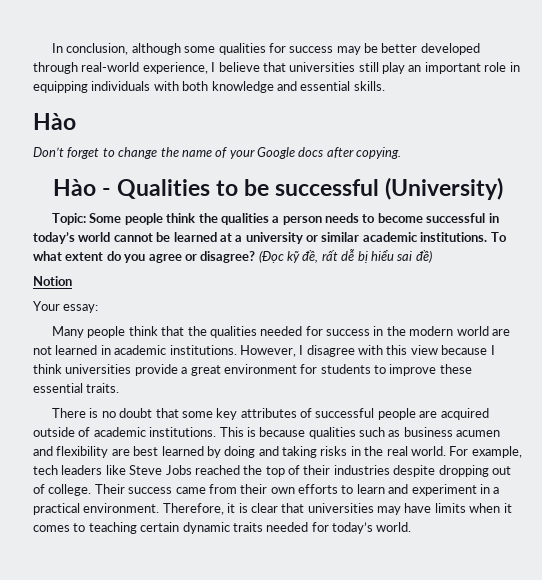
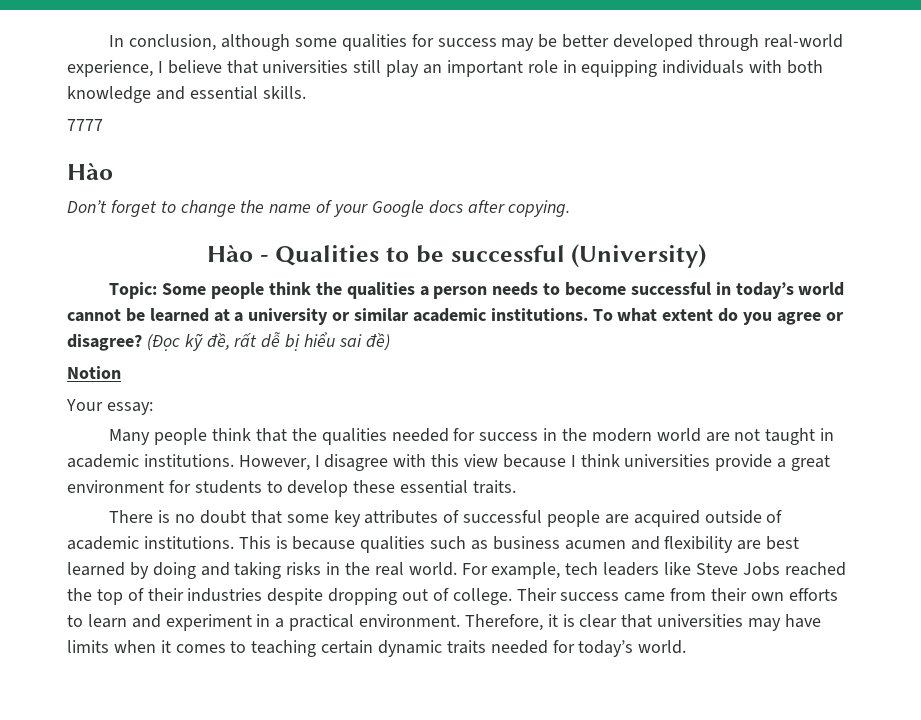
(385, 86) none -> [67,119,103,131] // 7777
[55,345,98,355] learned -> [765,428,816,445] taught
[389,364,437,376] improve -> [287,480,349,497] develop

